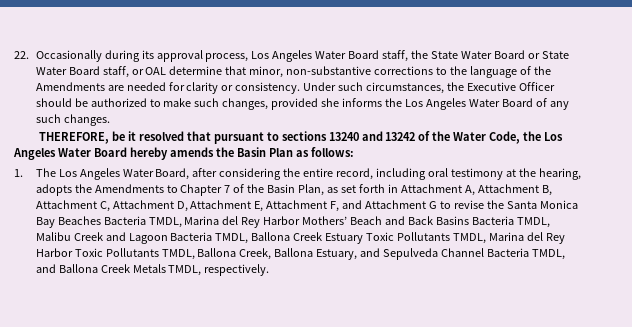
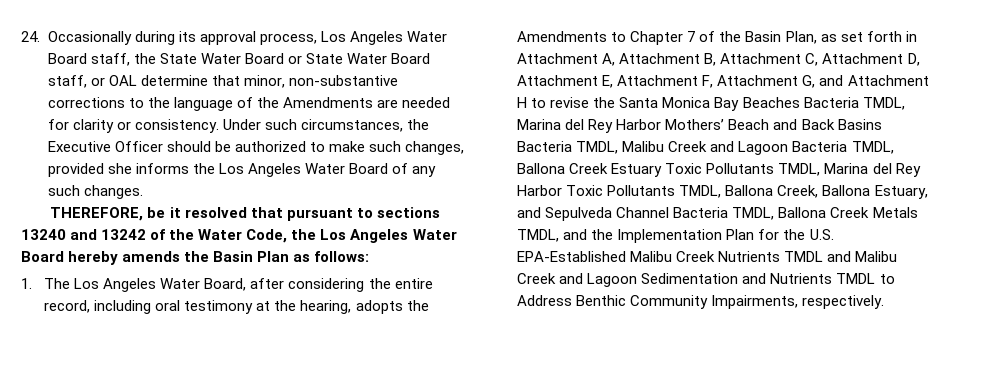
[14,51,29,59] 22. -> [21,31,40,42] 24.
(340, 206) none -> [717,75,816,88] Attachment G,
[429,201,438,209] G -> [517,97,528,108] H
[35,264,56,273] and -> (775, 213) none
(202, 270) none -> [563,229,834,243] [517,251,898,262] [517,273,895,287] [517,295,799,309] and the Implementation Plan for the U.S. EPA-Established Malibu Creek Nutrients TMDL and Malibu Creek and Lagoon Sedimentation and Nutrients TMDL to Address Benthic Community Impairments,

